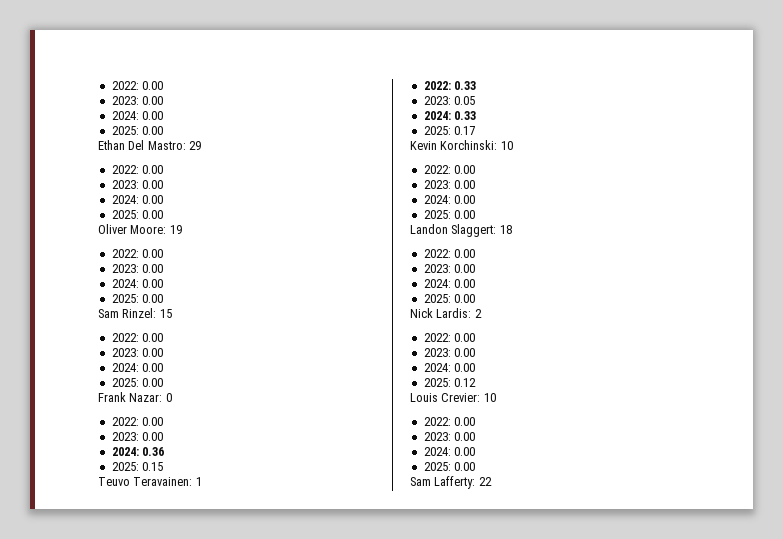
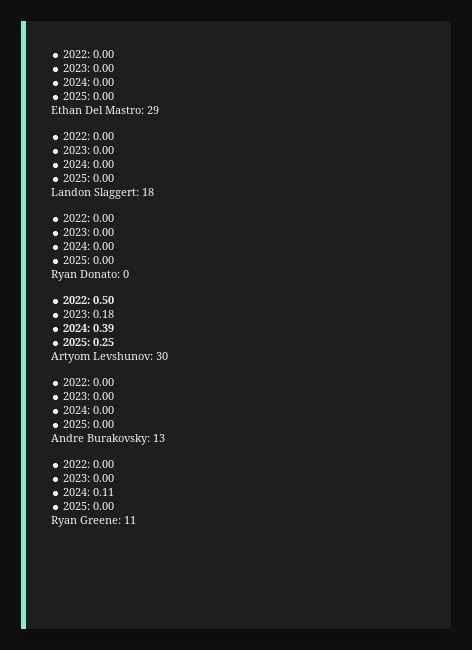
[98,224,182,234] [111,249,164,258] [111,264,164,273] [111,279,164,288] [111,294,164,303] [98,308,172,318] [111,333,164,342] [111,348,164,357] [111,363,164,372] [111,378,164,387] [98,392,172,402] [111,417,164,426] [111,432,164,441] [111,447,165,456] [111,462,164,471] [98,477,202,486] [423,81,477,90] [423,96,476,105] [423,111,477,120] [423,126,476,135] [410,140,513,150] [423,165,476,174] [423,180,476,189] [423,195,476,204] [423,210,476,219] // Oliver Moore: 19 // 2022: 0.00 // 2023: 0.00 // 2024: 0.00 // 2025: 0.00 // Sam Rinzel: 15 // 2022: 0.00 // 2023: 0.00 // 2024: 0.00 // 2025: 0.00 // Frank Nazar: 0 // 2022: 0.00 // 2023: 0.00 // 2024: 0.36 // 2025: 0.15 // Teuvo Teravainen: 1 // 2022: 0.33 // 2023: 0.05 // 2024: 0.33 // 2025: 0.17 // Kevin Korchinski: 10 // 2022: 0.00 // 2023: 0.00 // 2024: 0.00 // 2025: 0.00 -> (115, 178) none
[410,308,482,318] [423,333,476,342] [423,348,476,357] [423,363,476,372] [423,378,477,387] [410,393,496,402] [423,417,476,426] [423,432,476,441] [423,447,476,456] [423,462,476,471] [410,476,492,489] Nick Lardis: 2 // 2022: 0.00 // 2023: 0.00 // 2024: 0.00 // 2025: 0.12 // Louis Crevier: 10 // 2022: 0.00 // 2023: 0.00 // 2024: 0.00 // 2025: 0.00 // Sam Lafferty: 22 -> [51,270,129,281] [63,296,115,304] [63,310,115,318] [63,324,115,332] [63,338,115,346] [51,352,168,363] [63,378,115,386] [63,392,115,400] [63,406,115,414] [63,420,115,428] [51,434,165,445] [63,460,115,468] [63,474,115,482] [63,488,115,496] [63,502,115,510] [51,516,136,527] Ryan Donato: 0 // 2022: 0.50 // 2023: 0.18 // 2024: 0.39 // 2025: 0.25 // Artyom Levshunov: 30 // 2022: 0.00 // 2023: 0.00 // 2024: 0.00 // 2025: 0.00 // Andre Burakovsky: 13 // 2022: 0.00 // 2023: 0.00 // 2024: 0.11 // 2025: 0.00 // Ryan Greene: 11

